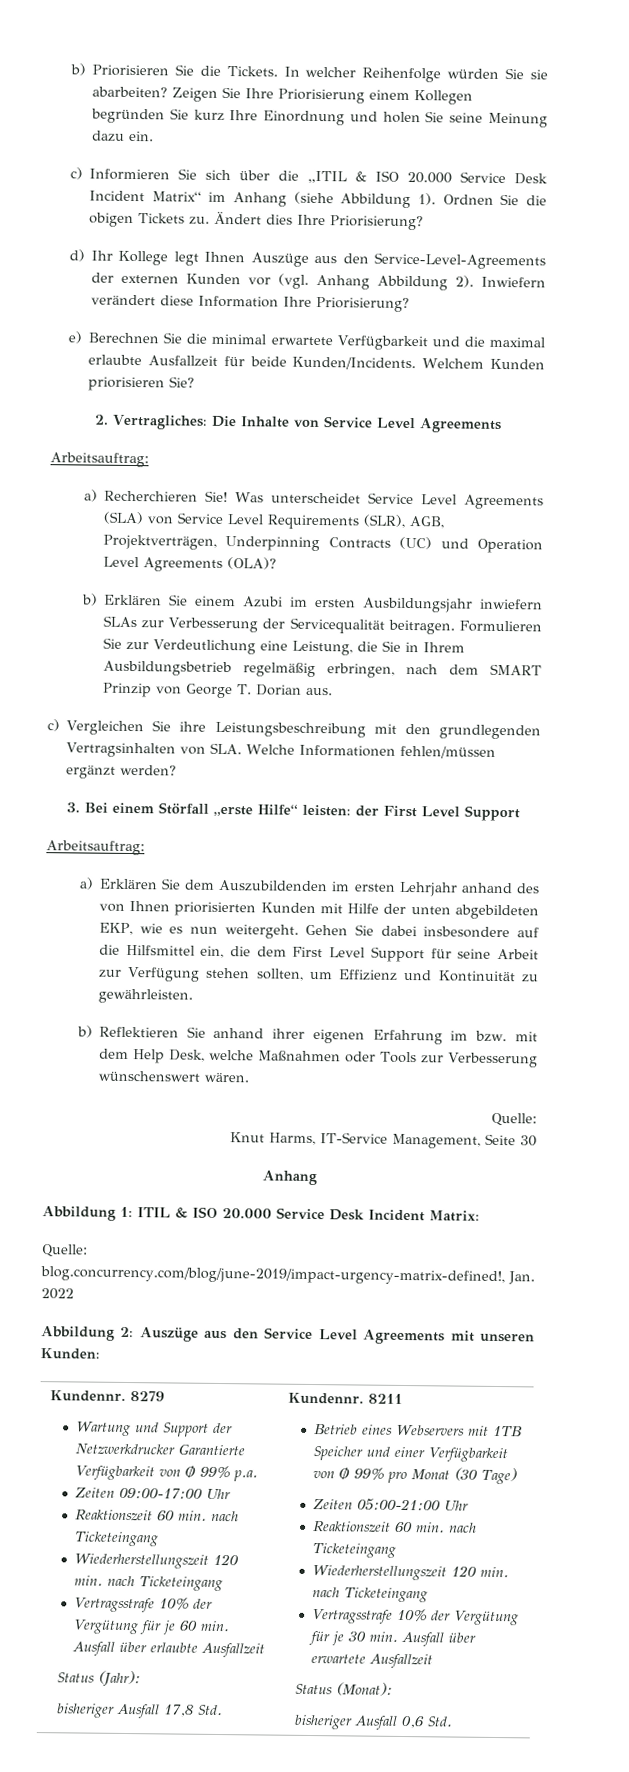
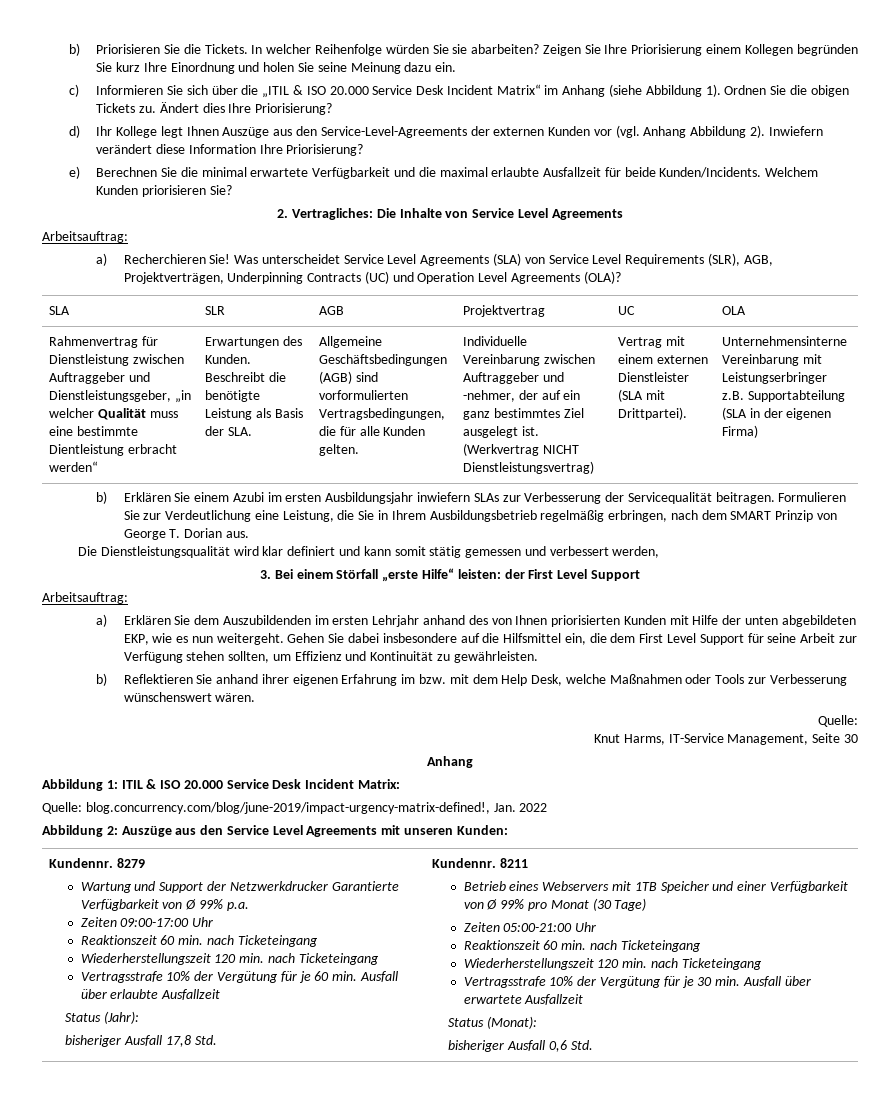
(277, 563) none -> [48,306,70,315] [204,306,225,315] [318,306,344,315] [462,305,545,317] [617,306,635,315] [721,306,746,315] [48,336,158,348] [48,354,184,366] [48,372,150,384] [48,390,191,403] [48,408,178,420] [48,426,138,436] [48,444,177,456] [48,461,98,472] [204,336,302,348] [204,354,251,364] [204,372,286,382] [204,390,260,402] [204,408,303,420] [204,426,252,436] [318,336,382,348] [318,354,447,366] [318,371,378,384] [318,390,408,400] [318,408,445,420] [318,426,426,436] [318,444,359,456] [462,336,527,346] [462,354,595,366] [462,372,564,384] [462,390,581,402] [462,408,584,420] [462,426,539,438] [462,443,579,456] [462,461,594,474] [617,336,685,348] [617,354,708,364] [617,372,689,382] [617,389,665,402] [617,407,687,420] [721,336,847,346] [721,354,822,366] [721,372,827,384] [721,390,845,402] [721,407,832,420] [721,425,758,438] // SLA | SLR | AGB | Projektvertrag | UC | OLA // Rahmenvertrag für Dienstleistung zwischen Auftraggeber und Dienstleistungsgeber, „in welcher Qualität muss eine bestimmte Dientleistung erbracht werden“ | Erwartungen des Kunden. Beschreibt die benötigte Leistung als Basis der SLA. | Allgemeine Geschäftsbedingungen (AGB) sind vorformulierten Vertragsbedingungen, die für alle Kunden gelten. | Individuelle Vereinbarung zwischen Auftraggeber und -nehmer, der auf ein ganz bestimmtes Ziel ausgelegt ist. (Werkvertrag NICHT Dienstleistungsvertrag) | Vertrag mit einem externen Dienstleister (SLA mit Drittpartei). | Unternehmensinterne Vereinbarung mit Leistungserbringer z.B. Supportabteilung (SLA in der eigenen Firma)
[47,719,541,740] [66,742,497,759] [66,764,178,779] c) Vergleichen Sie ihre Leistungsbeschreibung mit den grundlegenden Vertragsinhalten von SLA. Welche Informationen fehlen/müssen ergänzt werden? -> [78,546,660,558] Die Dienstleistungsqualität wird klar definiert und kann somit stätig gemessen und verbessert werden,

